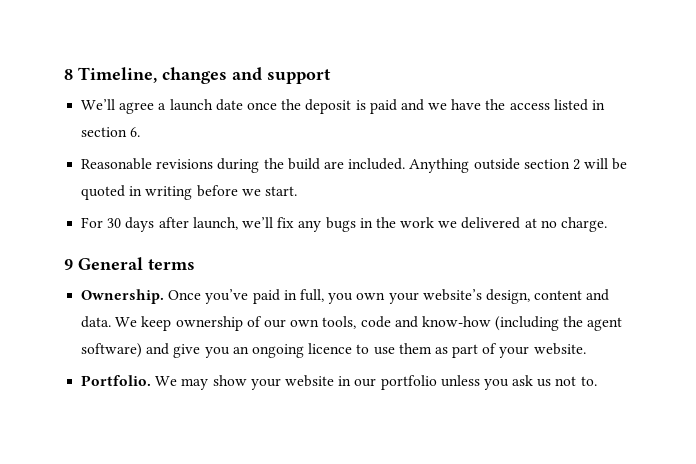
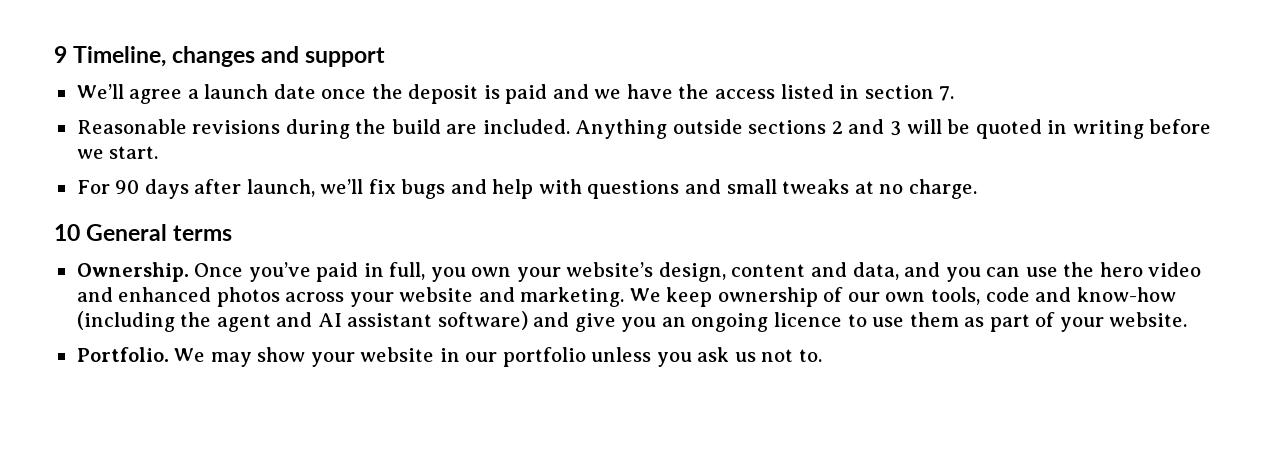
[64,69,73,80] 8 -> [54,46,67,63] 9
[130,127,141,137] 6. -> [939,86,955,101] 7.
[523,159,580,170] section 2 -> [748,119,901,136] sections 2 and 3
[107,218,122,228] 30 -> [115,180,140,194] 90
[298,217,521,232] any bugs in the work we delivered -> [401,179,850,199] bugs and help with questions and small tweaks
[64,259,73,270] 9 -> [54,224,80,241] 10
[81,316,112,328] data. -> [852,262,1202,282] [76,287,625,307] data, and you can use the hero video and enhanced photos across your website and marketing.
(623, 324) none -> [276,312,433,327] and AI assistant

